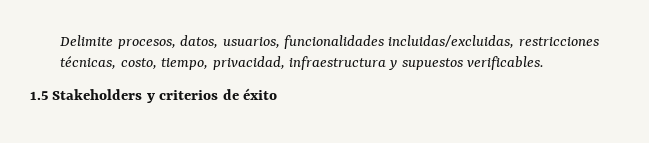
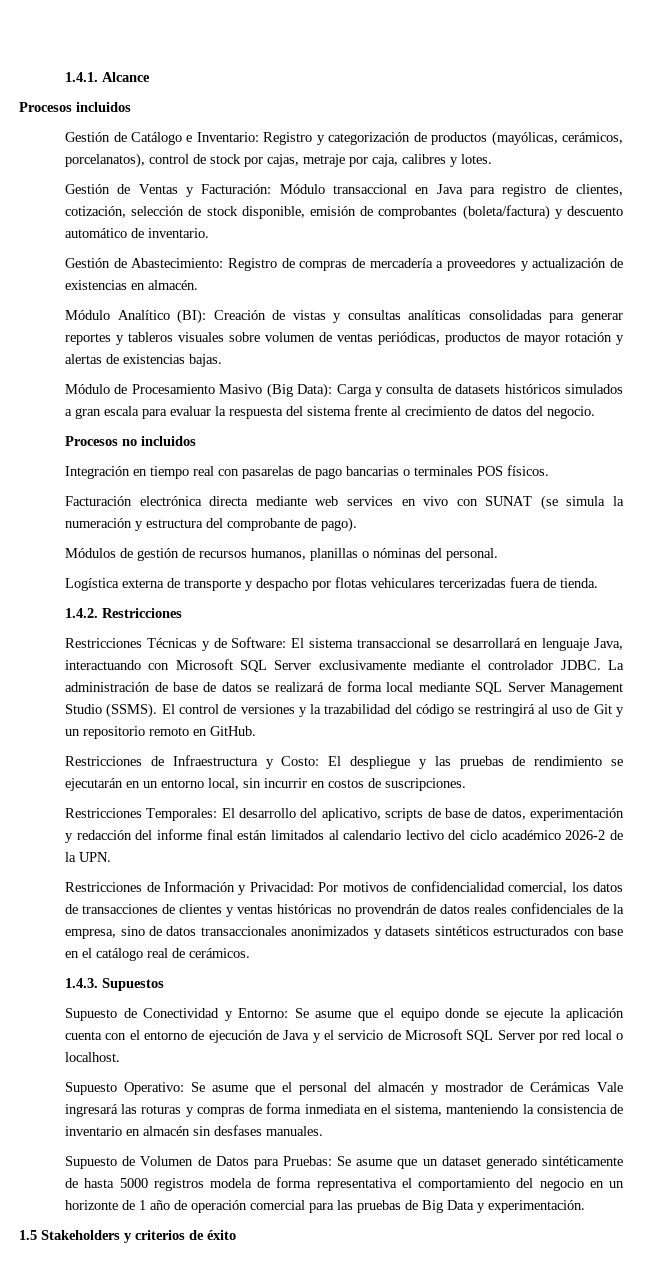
[60,35,599,49] [60,56,545,70] Delimite procesos, datos, usuarios, funcionalidades incluidas/excluidas, restricciones técnicas, costo, tiempo, privacidad, infraestructura y supuestos verificables. -> [65,72,151,82] [19,102,131,112] [65,131,623,146] [65,153,493,168] [65,184,623,197] [65,205,623,220] [65,228,210,238] [65,258,623,271] [65,280,199,290] [65,309,623,324] [65,332,625,345] [65,354,223,367] [65,383,623,398] [65,405,596,419] [65,436,197,446] [65,465,550,479] [65,495,624,510] [65,517,358,532] [65,548,499,561] [65,577,599,591] [65,608,183,618] [65,637,623,651] [65,659,625,672] [65,681,624,695] [65,703,624,718] [65,726,257,739] [65,755,623,769] [65,778,467,791] [65,808,624,821] [65,829,623,843] [65,852,112,862] [65,881,623,895] [65,903,624,917] [65,926,623,939] [65,948,251,961] [65,978,165,991] [65,1008,624,1021] [65,1029,624,1043] [65,1052,121,1062] [65,1082,624,1095] [65,1103,623,1117] [65,1125,324,1136] [65,1156,623,1169] [65,1177,624,1191] [65,1200,586,1213] 1.4.1. Alcance // Procesos incluidos // Gestión de Catálogo e Inventario: Registro y categorización de productos (mayólicas, cerámicos, porcelanatos), control de stock por cajas, metraje por caja, calibres y lotes. // Gestión de Ventas y Facturación: Módulo transaccional en Java para registro de clientes, cotización, selección de stock disponible, emisión de comprobantes (boleta/factura) y descuento automático de inventario. // Gestión de Abastecimiento: Registro de compras de mercadería a proveedores y actualización de existencias en almacén. // Módulo Analítico (BI): Creación de vistas y consultas analíticas consolidadas para generar reportes y tableros visuales sobre volumen de ventas periódicas, productos de mayor rotación y alertas de existencias bajas. // Módulo de Procesamiento Masivo (Big Data): Carga y consulta de datasets históricos simulados a gran escala para evaluar la respuesta del sistema frente al crecimiento de datos del negocio. // Procesos no incluidos // Integración en tiempo real con pasarelas de pago bancarias o terminales POS físicos. // Facturación electrónica directa mediante web services en vivo con SUNAT (se simula la numeración y estructura del comprobante de pago). // Módulos de gestión de recursos humanos, planillas o nóminas del personal. // Logística externa de transporte y despacho por flotas vehiculares tercerizadas fuera de tienda. // 1.4.2. Restricciones // Restricciones Técnicas y de Software: El sistema transaccional se desarrollará en lenguaje Java, interactuando con Microsoft SQL Server exclusivamente mediante el controlador JDBC. La administración de base de datos se realizará de forma local mediante SQL Server Management Studio (SSMS). El control de versiones y la trazabilidad del código se restringirá al uso de Git y un repositorio remoto en GitHub. // Restricciones de Infraestructura y Costo: El despliegue y las pruebas de rendimiento se ejecutarán en un entorno local, sin incurrir en costos de suscripciones. // Restricciones Temporales: El desarrollo del aplicativo, scripts de base de datos, experimentación y redacción del informe final están limitados al calendario lectivo del ciclo académico 2026-2 de la UPN. // Restricciones de Información y Privacidad: Por motivos de confidencialidad comercial, los datos de transacciones de clientes y ventas históricas no provendrán de datos reales confidenciales de la empresa, sino de datos transaccionales anonimizados y datasets sintéticos estructurados con base en el catálogo real de cerámicos. // 1.4.3. Supuestos // Supuesto de Conectividad y Entorno: Se asume que el equipo donde se ejecute la aplicación cuenta con el entorno de ejecución de Java y el servicio de Microsoft SQL Server por red local o localhost. // Supuesto Operativo: Se asume que el personal del almacén y mostrador de Cerámicas Vale ingresará las roturas y compras de forma inmediata en el sistema, manteniendo la consistencia de inventario en almacén sin desfases manuales. // Supuesto de Volumen de Datos para Pruebas: Se asume que un dataset generado sintéticamente de hasta 5000 registros modela de forma representativa el comportamiento del negocio en un horizonte de 1 año de operación comercial para las pruebas de Big Data y experimentación.

